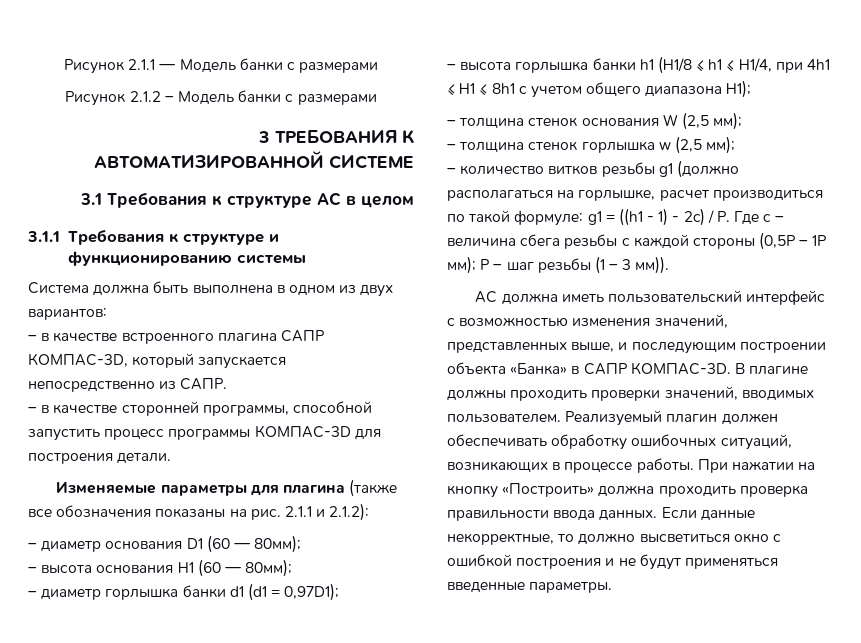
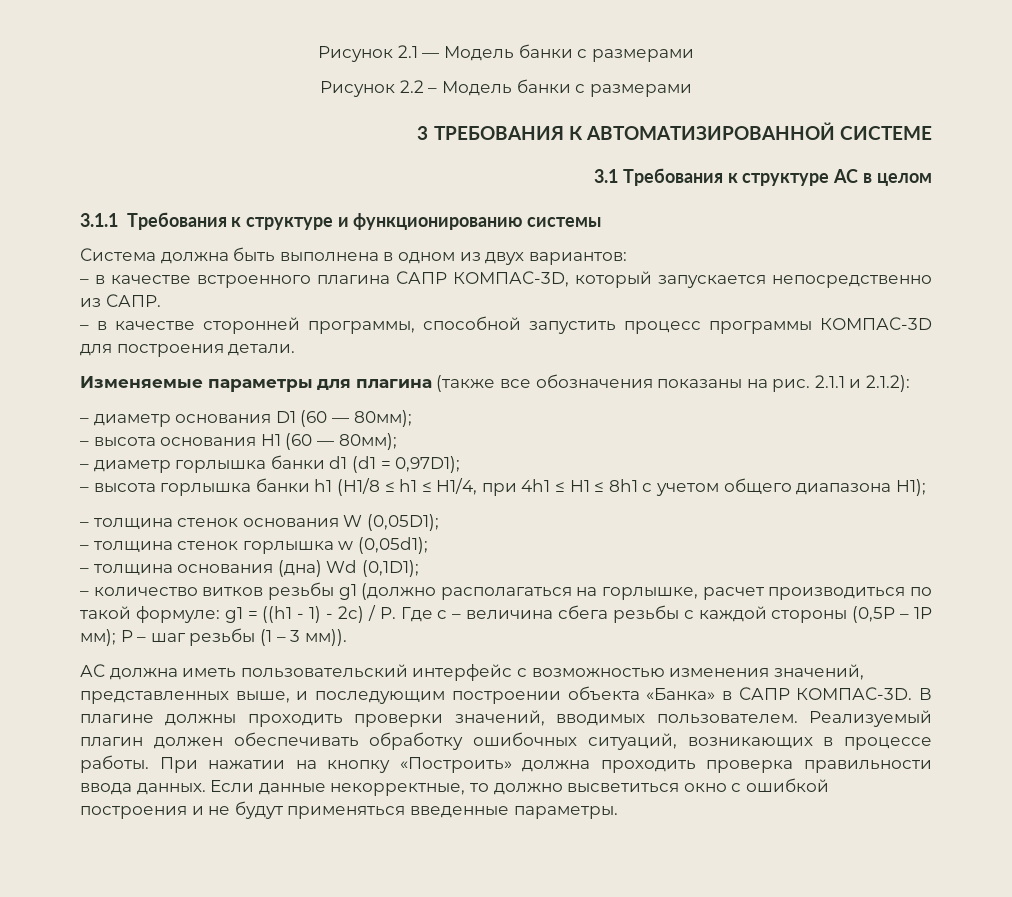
[63,59,156,74] Рисунок 2.1.1 -> [318,45,418,62] Рисунок 2.1
[129,91,161,102] 2.1.2 -> [399,80,424,93] 2.2
[681,112,743,130] (2,5 мм); -> [366,514,439,531] (0,05D1);
[674,136,736,154] (2,5 мм); -> [357,537,428,554] [80,560,419,577] (0,05d1); // – толщина основания (дна) Wd (0,1D1);

